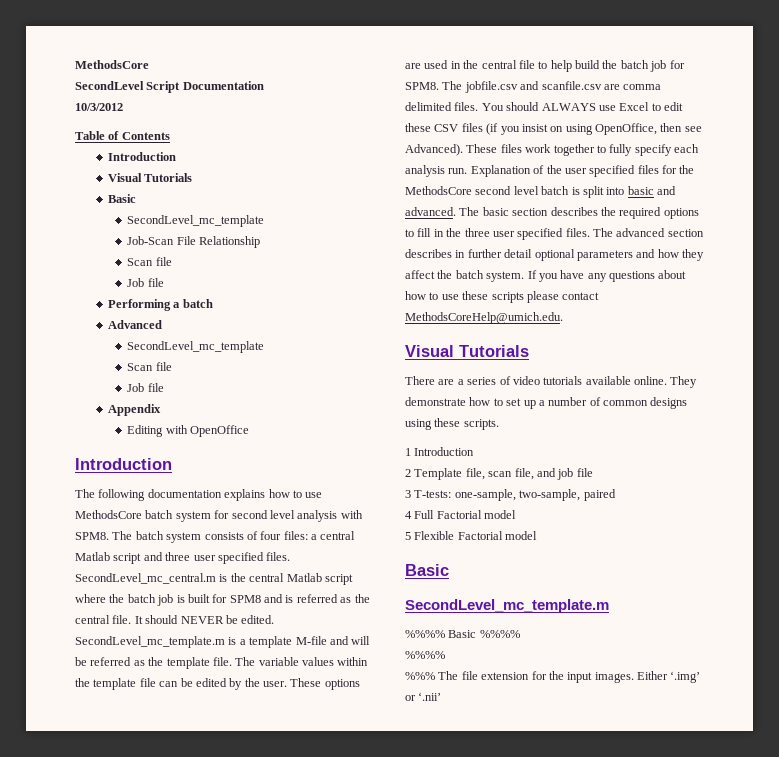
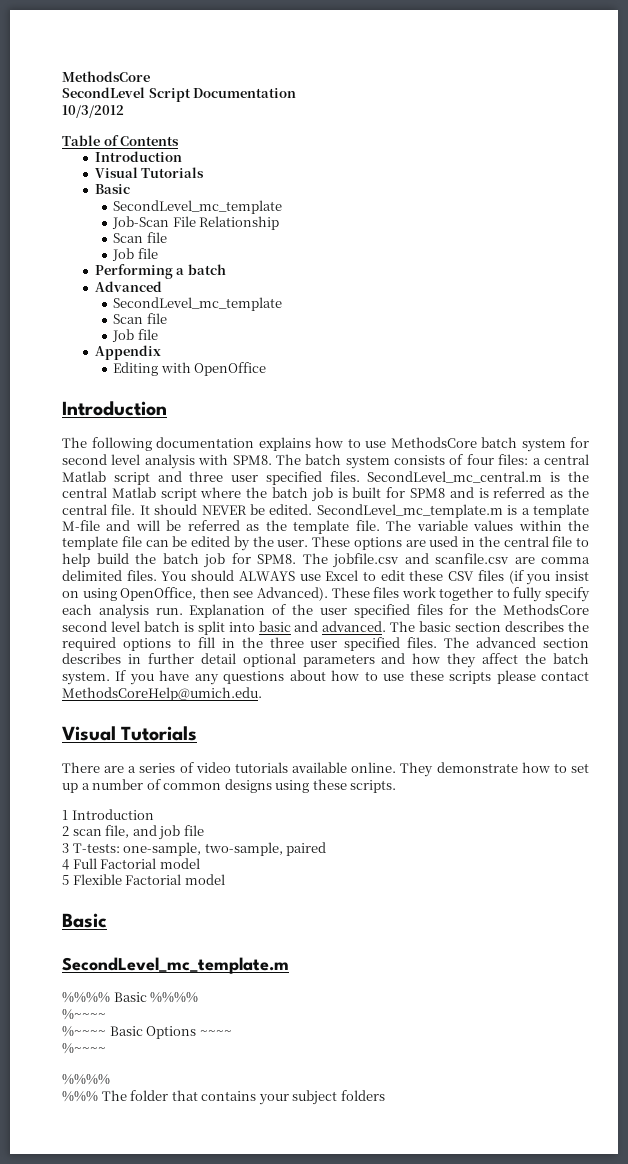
[414,468,485,480] Template file, -> (69, 831) none
[405,651,445,659] [405,671,701,683] [405,692,442,701] %%%% // %%% The file extension for the input images. Either ‘.img’ or ‘.nii’ -> [62,1009,106,1020] [62,1026,232,1039] [62,1043,106,1054] [62,1074,110,1085] [62,1090,385,1105] %~~~~ // %~~~~ Basic Options ~~~~ // %~~~~ // %%%% // %%% The folder that contains your subject folders

